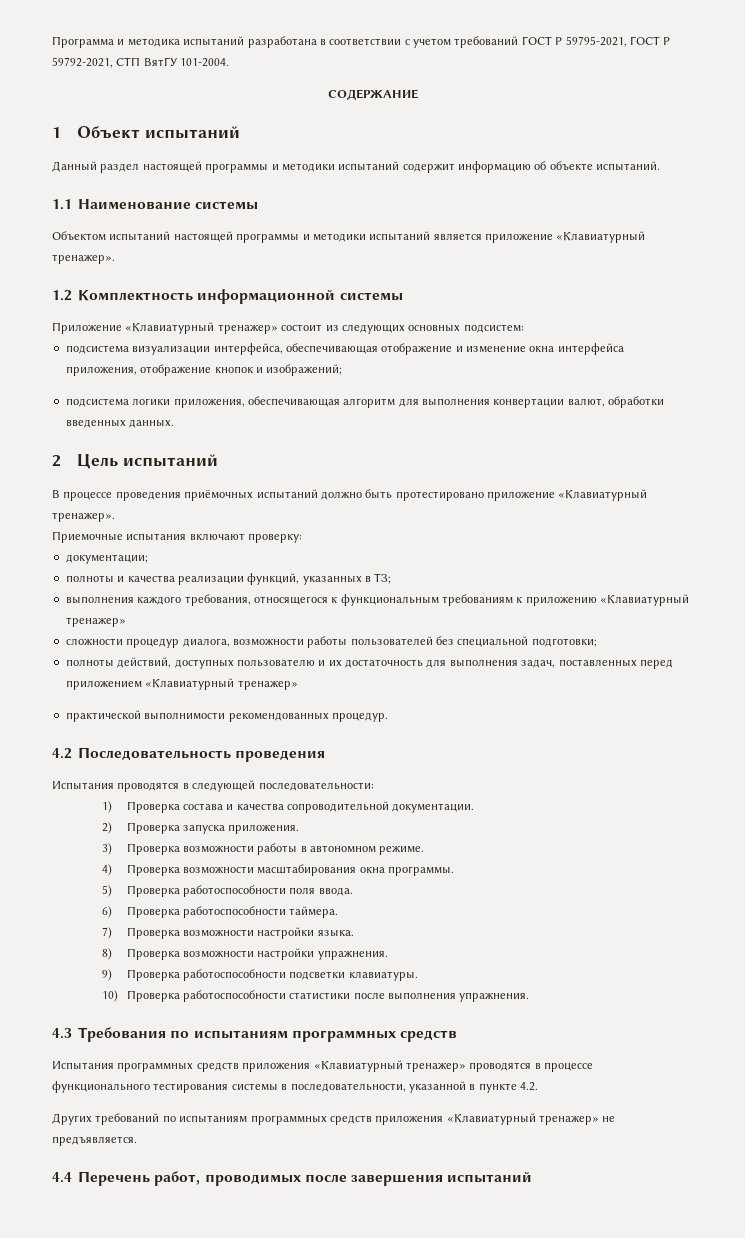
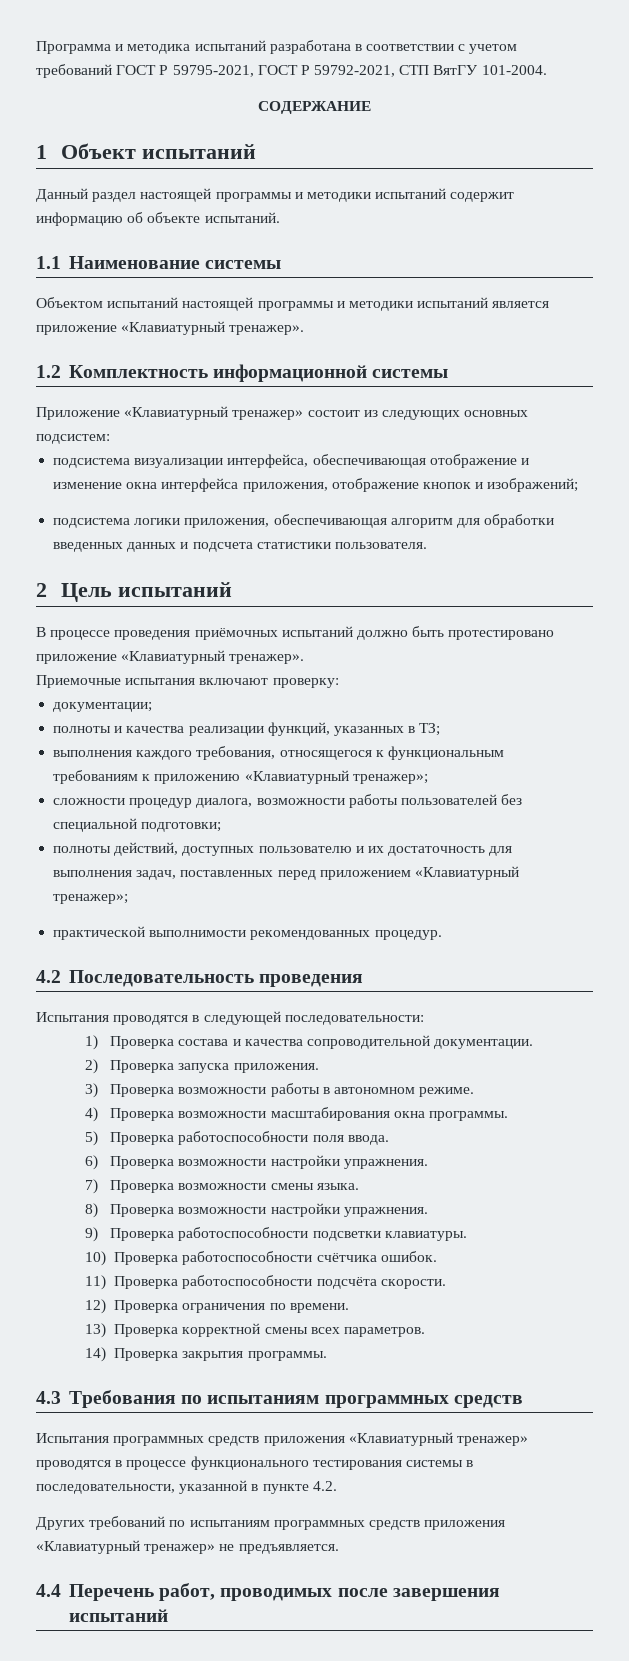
[422,396,665,408] [65,419,175,428] выполнения конвертации валют, обработки введенных данных. -> [484,514,555,528] [53,542,427,552] обработки введенных данных и подсчета статистики пользователя.
[65,617,126,627] тренажер» -> [352,774,428,784] тренажер»;
[237,680,298,690] тренажер» -> [53,894,129,904] тренажер»;
[182,906,339,918] работоспособности таймера. -> [178,1155,428,1169] возможности настройки упражнения.
[257,927,315,939] настройки -> [270,1183,314,1190] смены
[289,992,530,1002] статистики после выполнения упражнения. -> [316,1251,437,1262] [85,1275,446,1290] [85,1299,349,1314] [85,1323,425,1338] [85,1347,327,1362] счётчика ошибок. // 11) Проверка работоспособности подсчёта скорости. // 12) Проверка ограничения по времени. // 13) Проверка корректной смены всех параметров. // 14) Проверка закрытия программы.

